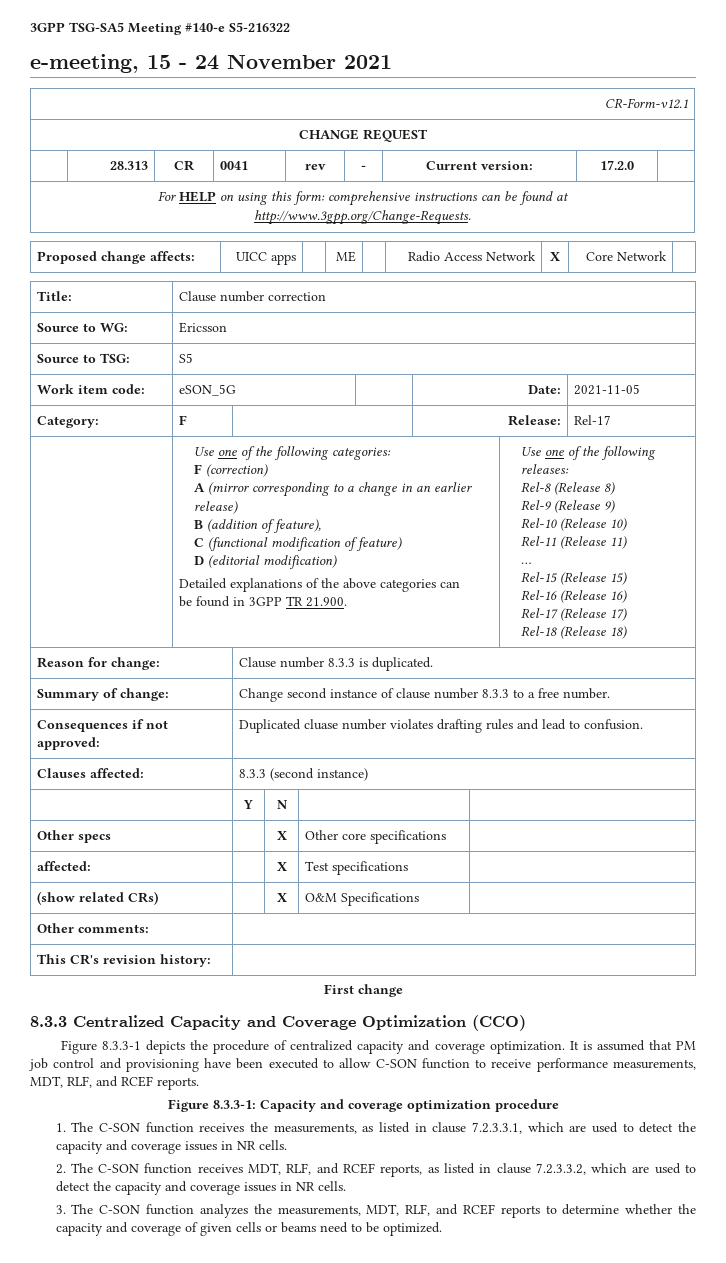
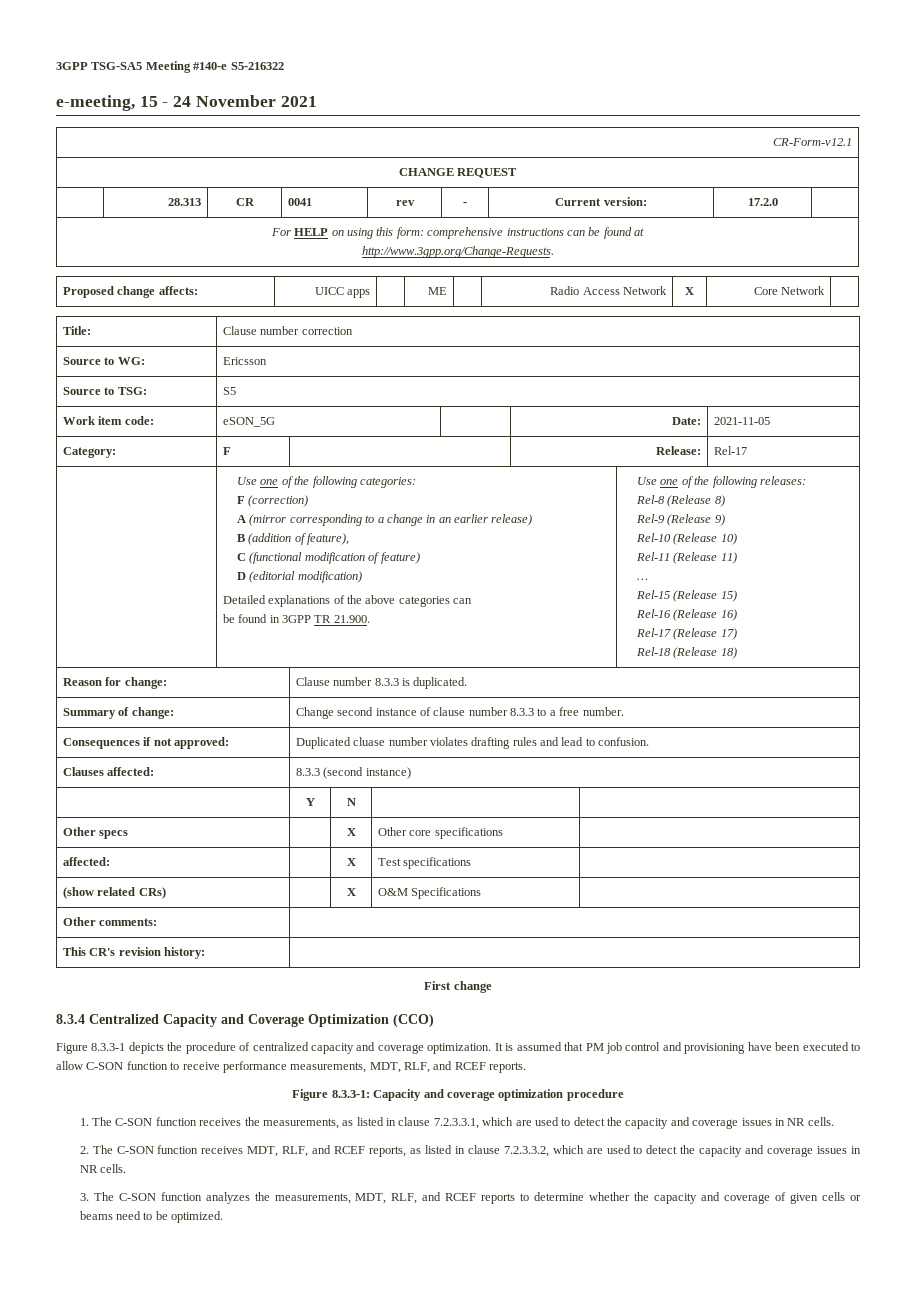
[30,1016,67,1027] 8.3.3 -> [56,1014,85,1024] 8.3.4

